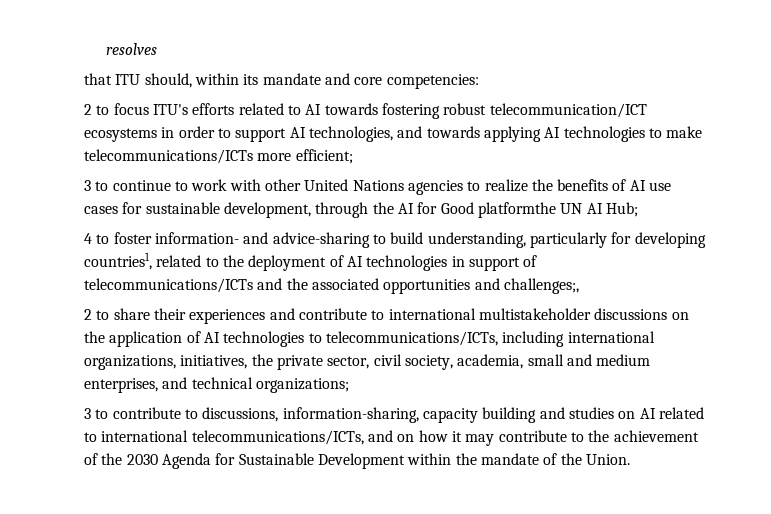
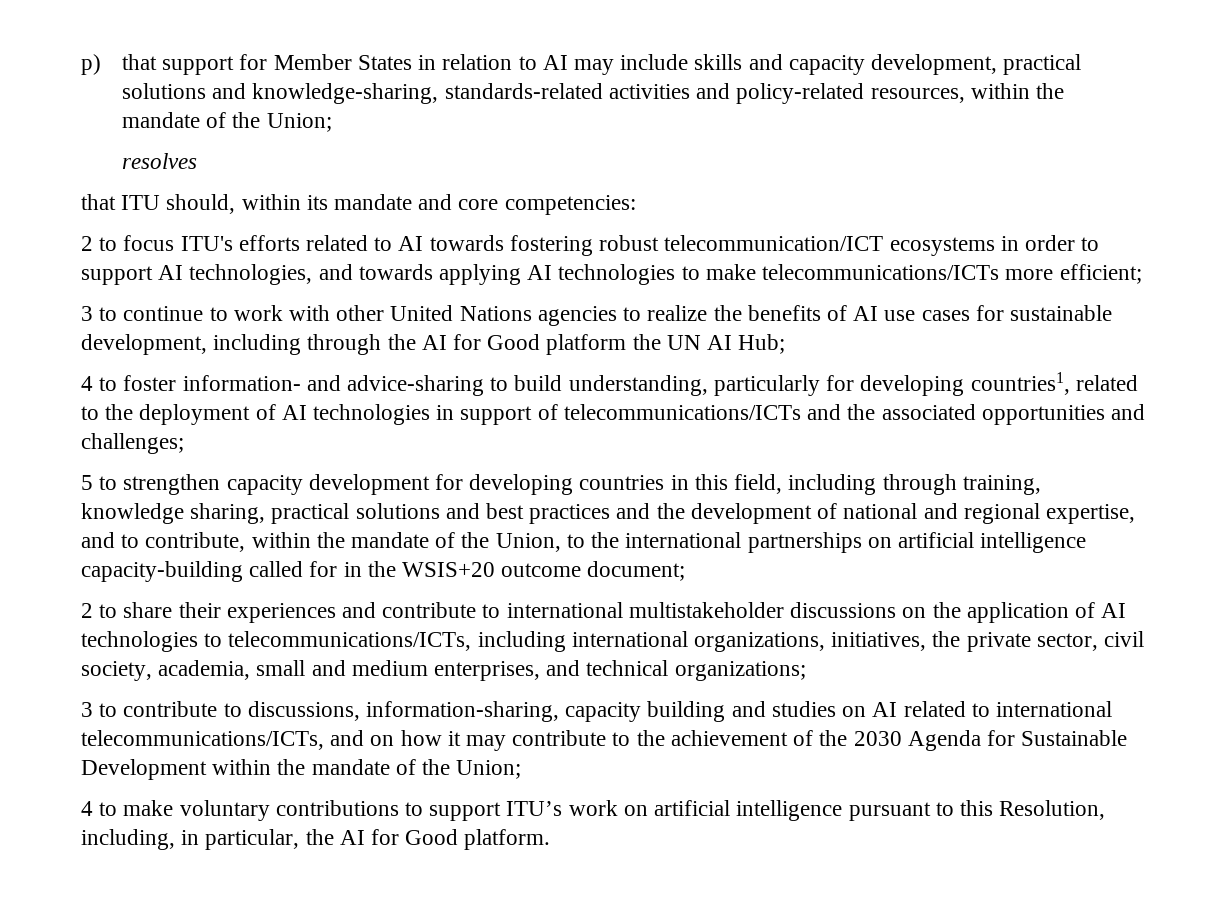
(105, 49) none -> [81,54,1082,75] [122,83,1064,104] [122,112,332,132] p) that support for Member States in relation to AI may include skills and capacity development, practical solutions and knowledge-sharing, standards-related activities and policy-related resources, within the mandate of the Union; //
(311, 210) none -> [213,334,302,355] including
[477,202,556,218] platformthe -> [546,334,661,355] platform the
[503,278,579,294] challenges;, -> [81,433,184,454] [81,474,1041,495] [81,503,1135,524] [81,532,1087,553] [81,561,686,582] challenges; // 5 to strengthen capacity development for developing countries in this field, including through training, knowledge sharing, practical solutions and best practices and the development of national and regional expertise, and to contribute, within the mandate of the Union, to the international partnerships on artificial intelligence capacity-building called for in the WSIS+20 outcome document;
[585,454,630,465] Union. -> [456,760,522,779] [81,800,1106,821] [81,829,551,850] Union; // 4 to make voluntary contributions to support ITU’s work on artificial intelligence pursuant to this Resolution, including, in particular, the AI for Good platform.

